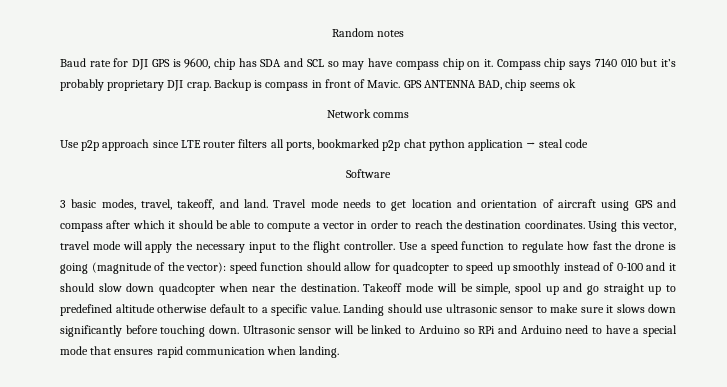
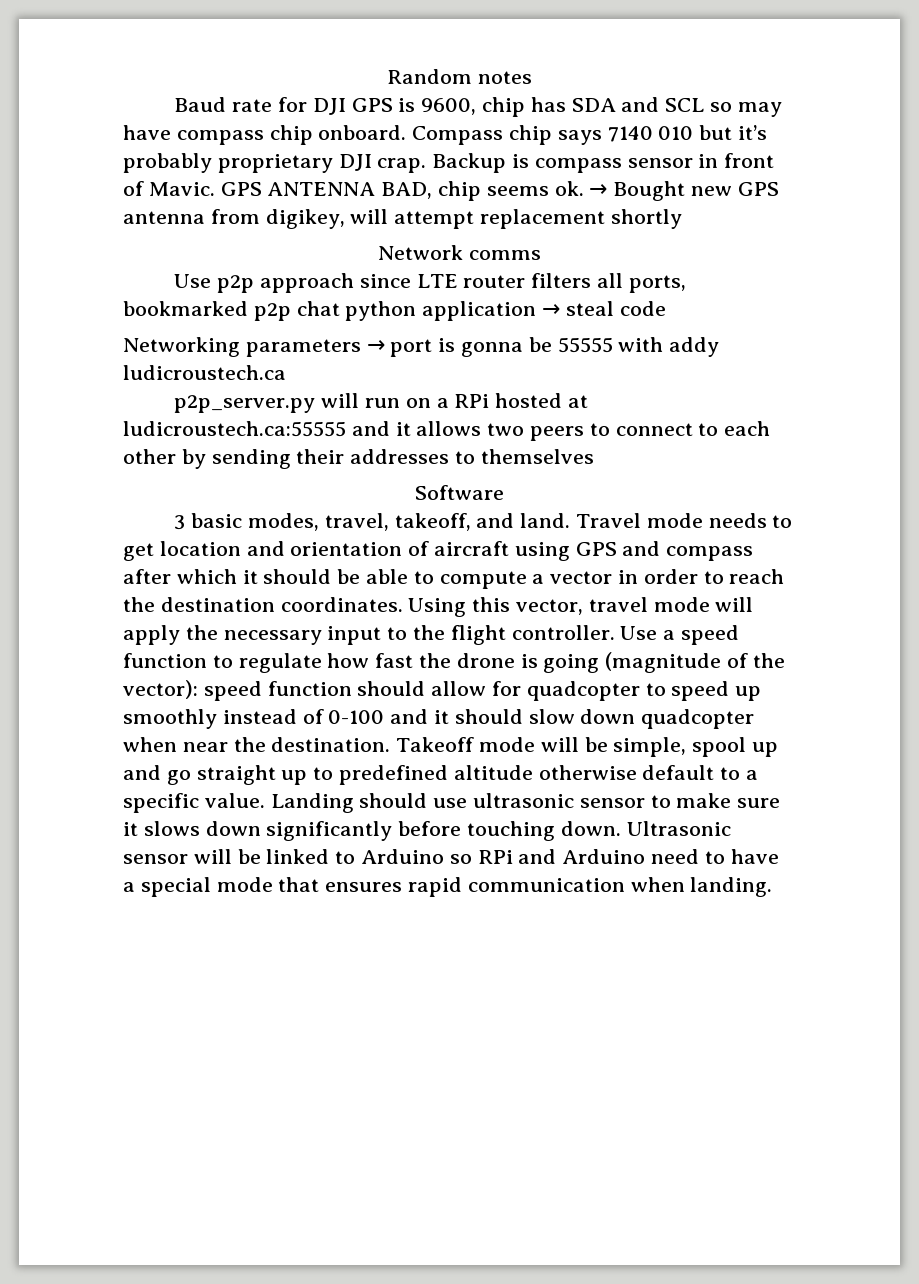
[467,59,493,67] on it. -> [318,125,407,140] onboard.
(309, 86) none -> [627,158,693,168] sensor
[562,79,576,88] ok -> [554,181,779,201] [123,209,682,229] ok. → Bought new GPS antenna from digikey, will attempt replacement shortly
(588, 143) none -> [123,337,720,357] [123,365,286,380] [174,393,589,413] [123,421,771,441] [123,449,594,469] // Networking parameters → port is gonna be 55555 with addy ludicroustech.ca // p2p_server.py will run on a RPi hosted at ludicroustech.ca:55555 and it allows two peers to connect to each other by sending their addresses to themselves

